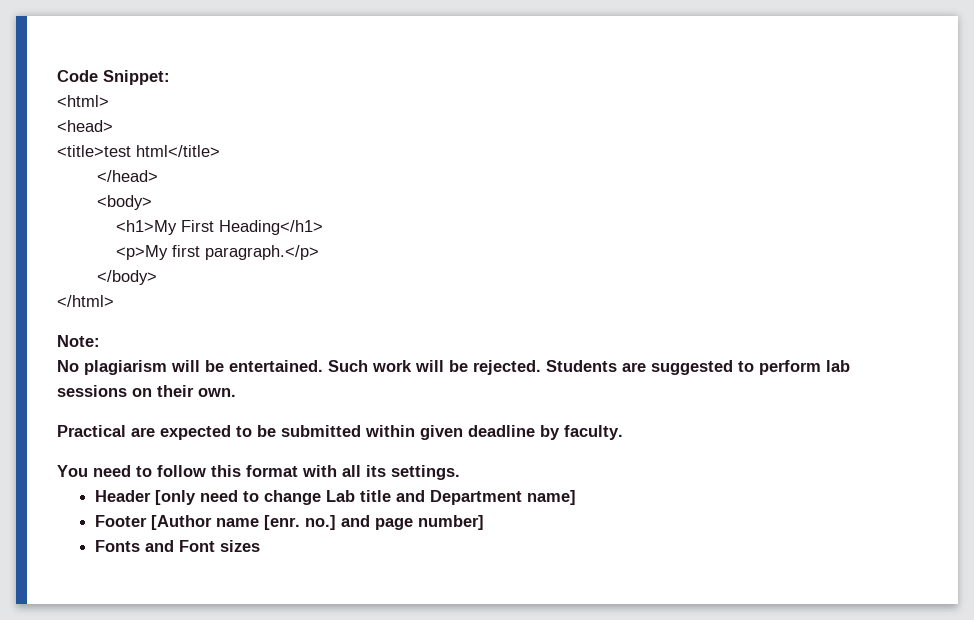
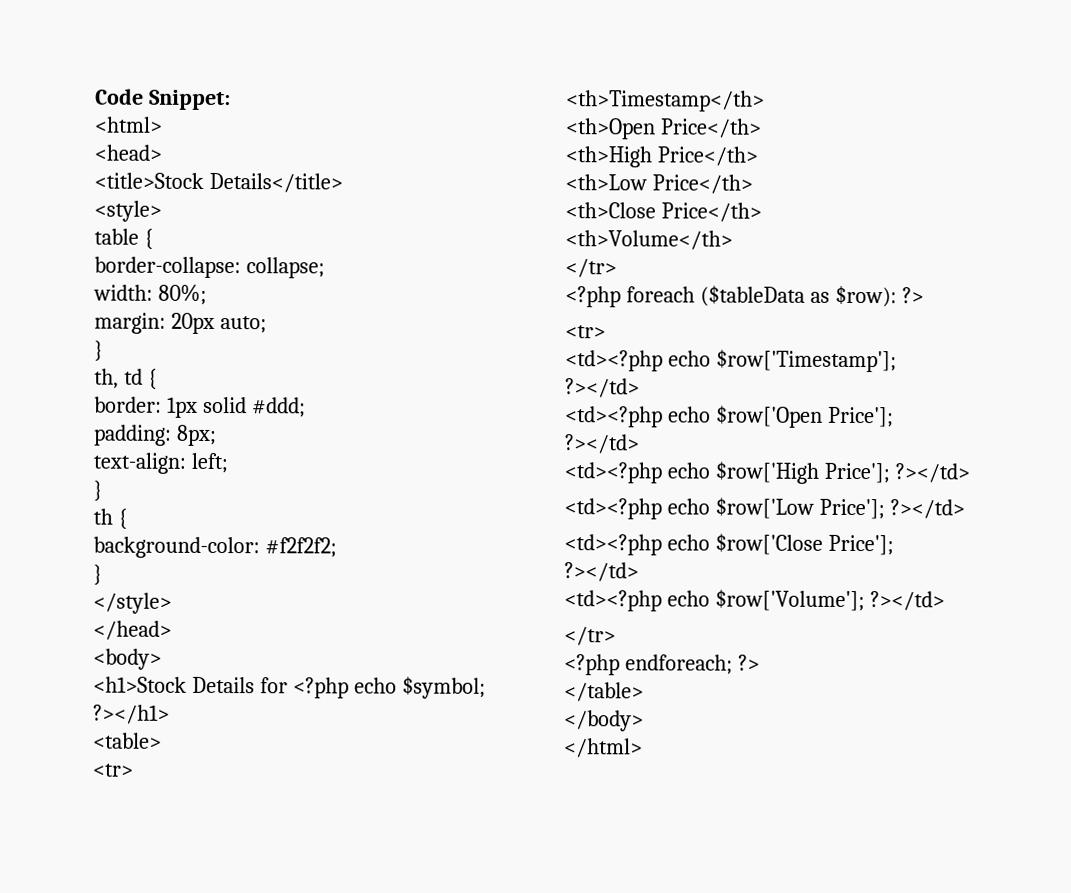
[57,145,220,157] [96,170,158,182] [96,195,152,210] [116,220,324,235] [116,245,320,260] [96,270,157,285] [57,295,114,307] [57,335,100,347] [57,360,850,375] [57,385,236,397] [57,425,623,440] [57,465,460,480] [94,490,576,505] [94,515,484,530] [94,540,260,552] <title>test html</title> // </head> // <body> // <h1>My First Heading</h1> // <p>My first paragraph.</p> // </body> // </html> // Note: // No plagiarism will be entertained. Such work will be rejected. Students are suggested to perform lab sessions on their own. // Practical are expected to be submitted within given deadline by faculty. // You need to follow this format with all its settings. // Header [only need to change Lab title and Department name] // Footer [Author name [enr. no.] and page number] // Fonts and Font sizes -> [94,172,343,193] [94,200,162,222] [94,228,154,250] [94,256,325,279] [93,283,207,305] [94,312,267,334] [94,340,104,362] [94,368,158,390] [94,396,306,418] [94,424,217,446] [93,452,228,474] [93,480,103,502] [93,508,128,530] [93,536,337,559] [93,564,103,586] [93,592,172,614] [93,620,172,640] [93,648,162,670] [93,676,486,699] [93,704,170,724] [93,732,162,749] [92,763,134,777] [566,90,765,112] [565,118,762,140] [565,146,758,168] [565,174,753,194] [565,202,762,222] [565,230,733,250] [565,258,617,278] [565,285,924,308] [565,325,606,339] [565,349,897,373] [565,378,640,398] [565,405,894,428] [564,434,640,454] [564,461,970,484] [564,497,965,520] [564,533,894,556] [564,562,639,582] [564,589,945,612] [564,626,616,646] [564,654,760,676] [564,682,644,702] [564,710,644,732] [564,738,643,758] <title>Stock Details</title> // <style> // table { // border-collapse: collapse; // width: 80%; // margin: 20px auto; // } // th, td { // border: 1px solid #ddd; // padding: 8px; // text-align: left; // } // th { // background-color: #f2f2f2; // } // </style> // </head> // <body> // <h1>Stock Details for <?php echo $symbol; ?></h1> // <table> // <tr> // <th>Timestamp</th> // <th>Open Price</th> // <th>High Price</th> // <th>Low Price</th> // <th>Close Price</th> // <th>Volume</th> // </tr> // <?php foreach ($tableData as $row): ?> // <tr> // <td><?php echo $row['Timestamp']; ?></td> // <td><?php echo $row['Open Price']; ?></td> // <td><?php echo $row['High Price']; ?></td> // <td><?php echo $row['Low Price']; ?></td> // <td><?php echo $row['Close Price']; ?></td> // <td><?php echo $row['Volume']; ?></td> // </tr> // <?php endforeach; ?> // </table> // </body> // </html>

